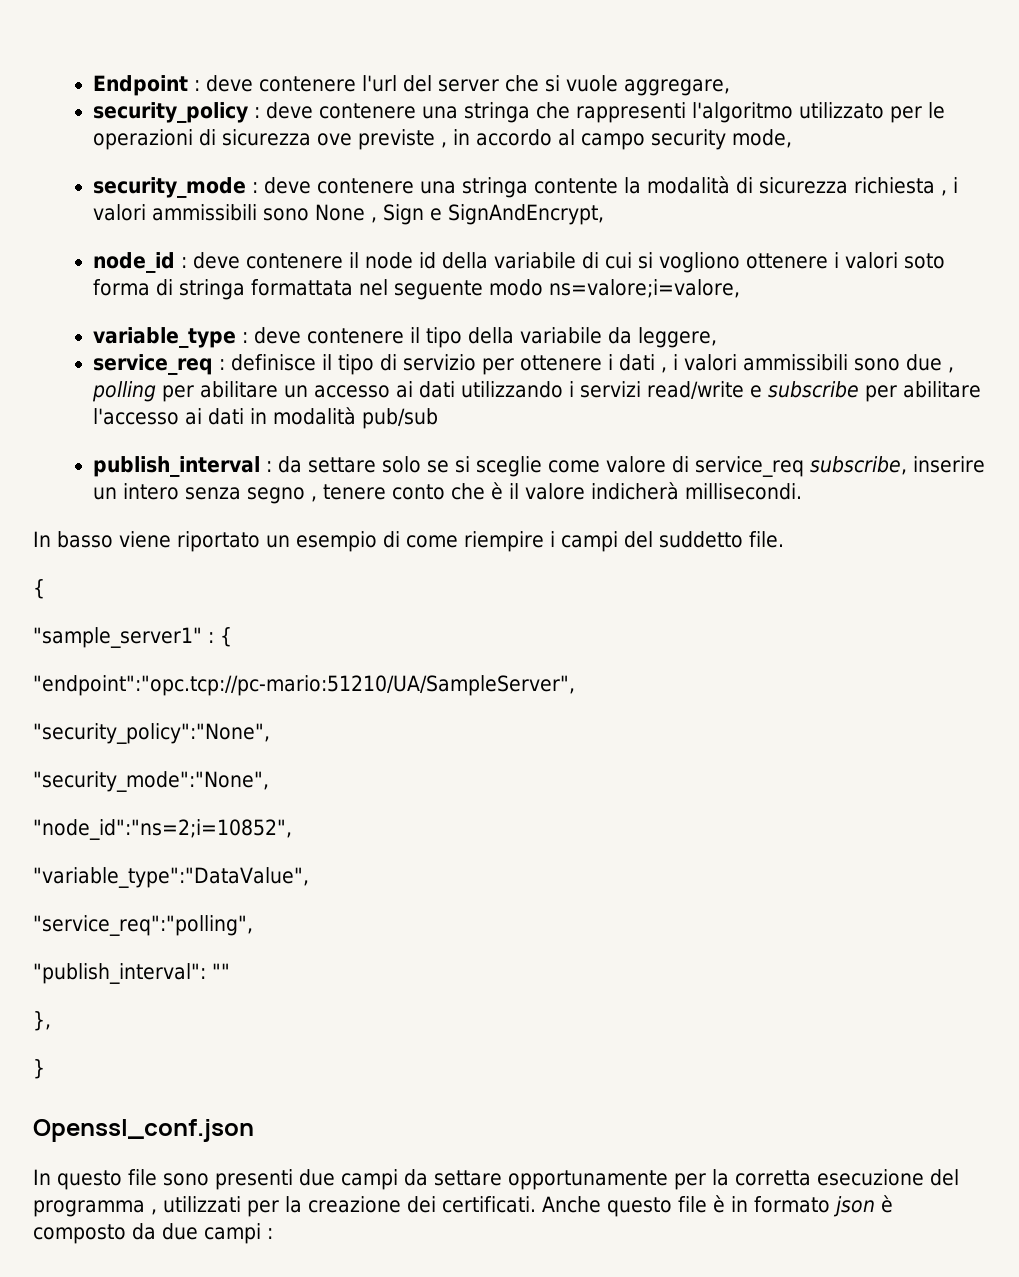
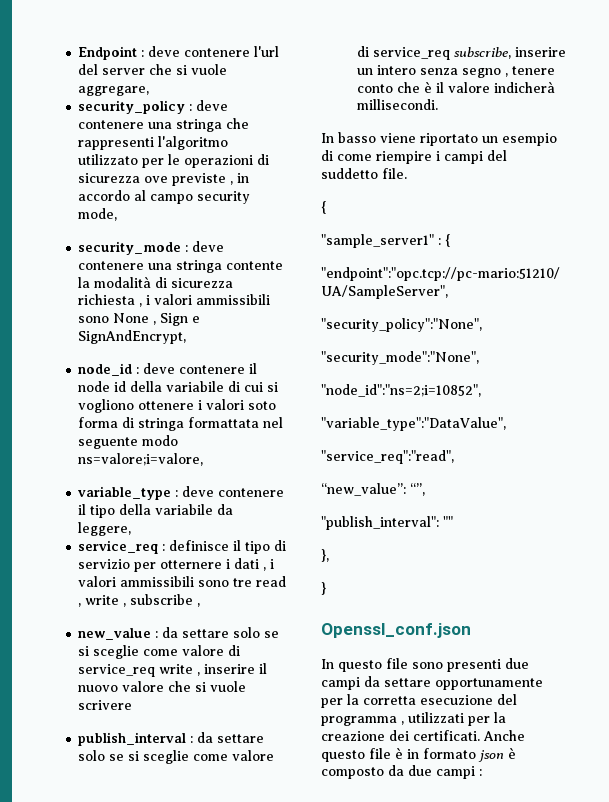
[520,355,603,371] ottenere -> [160,560,223,569] otternere
[906,354,955,373] [92,381,982,402] [93,407,439,429] due , polling per abilitare un accesso ai dati utilizzando i servizi read/write e subscribe per abilitare l'accesso ai dati in modalità pub/sub -> [233,576,287,587] [78,594,201,607] [78,627,280,640] [78,645,241,659] [78,663,268,677] [78,681,247,692] [78,700,133,710] tre read , write , subscribe , // new_value : da settare solo se si sceglie come valore di service_req write , inserire il nuovo valore che si vuole scrivere
[33,915,253,936] "service_req":"polling", -> [321,450,454,464] [321,483,425,496] "service_req":"read", // “new_value”: “”,

